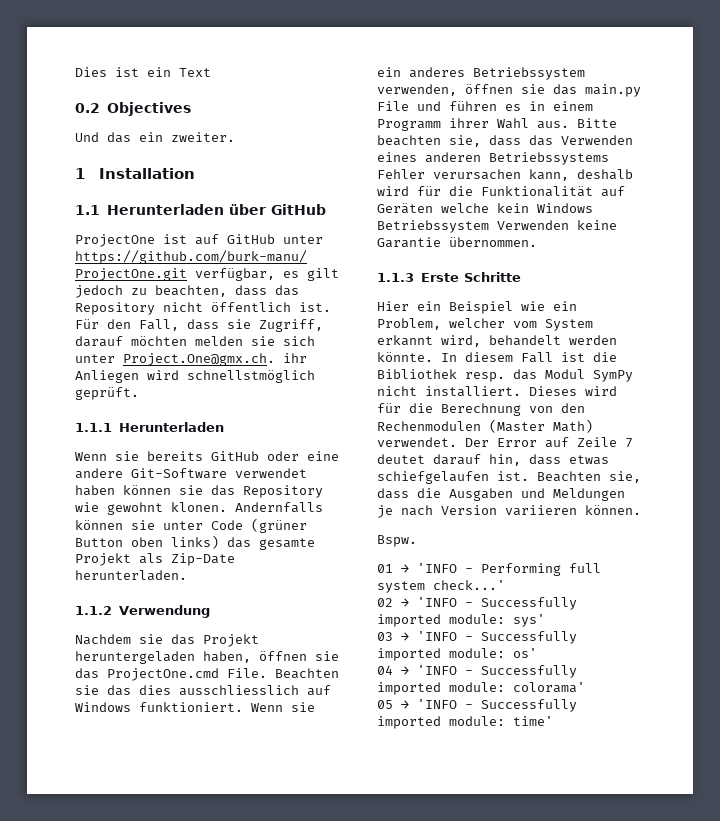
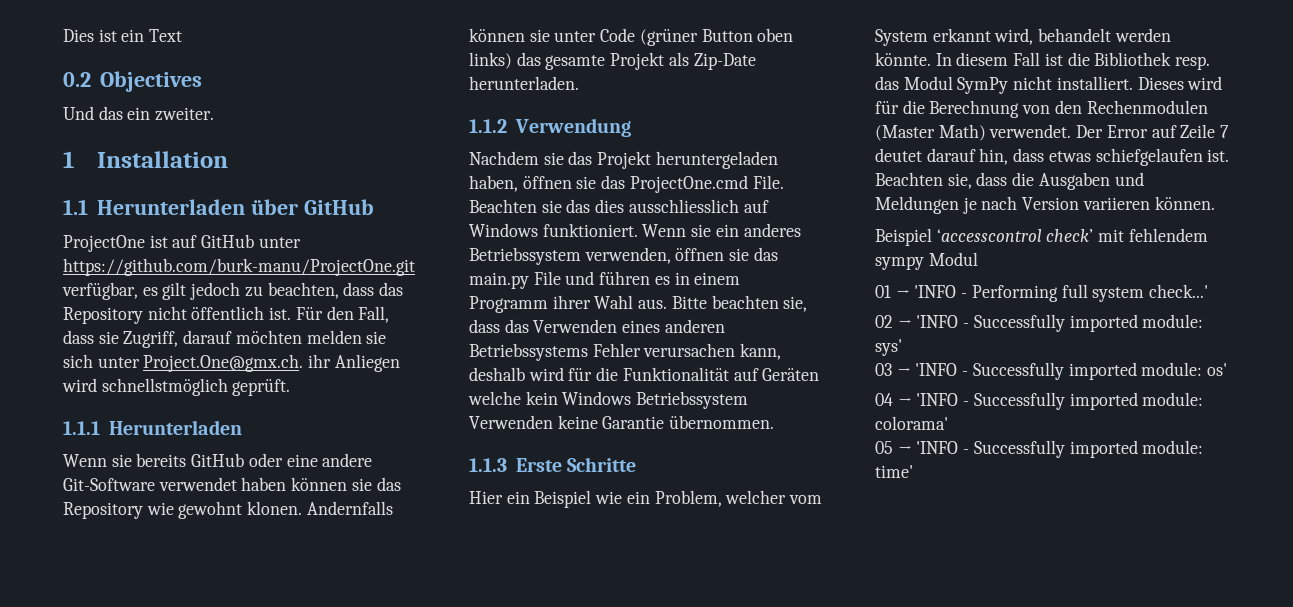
[377,535,417,547] Bspw. -> [875,228,1208,246] [875,252,978,270] Beispiel ‘accesscontrol check’ mit fehlendem sympy Modul

